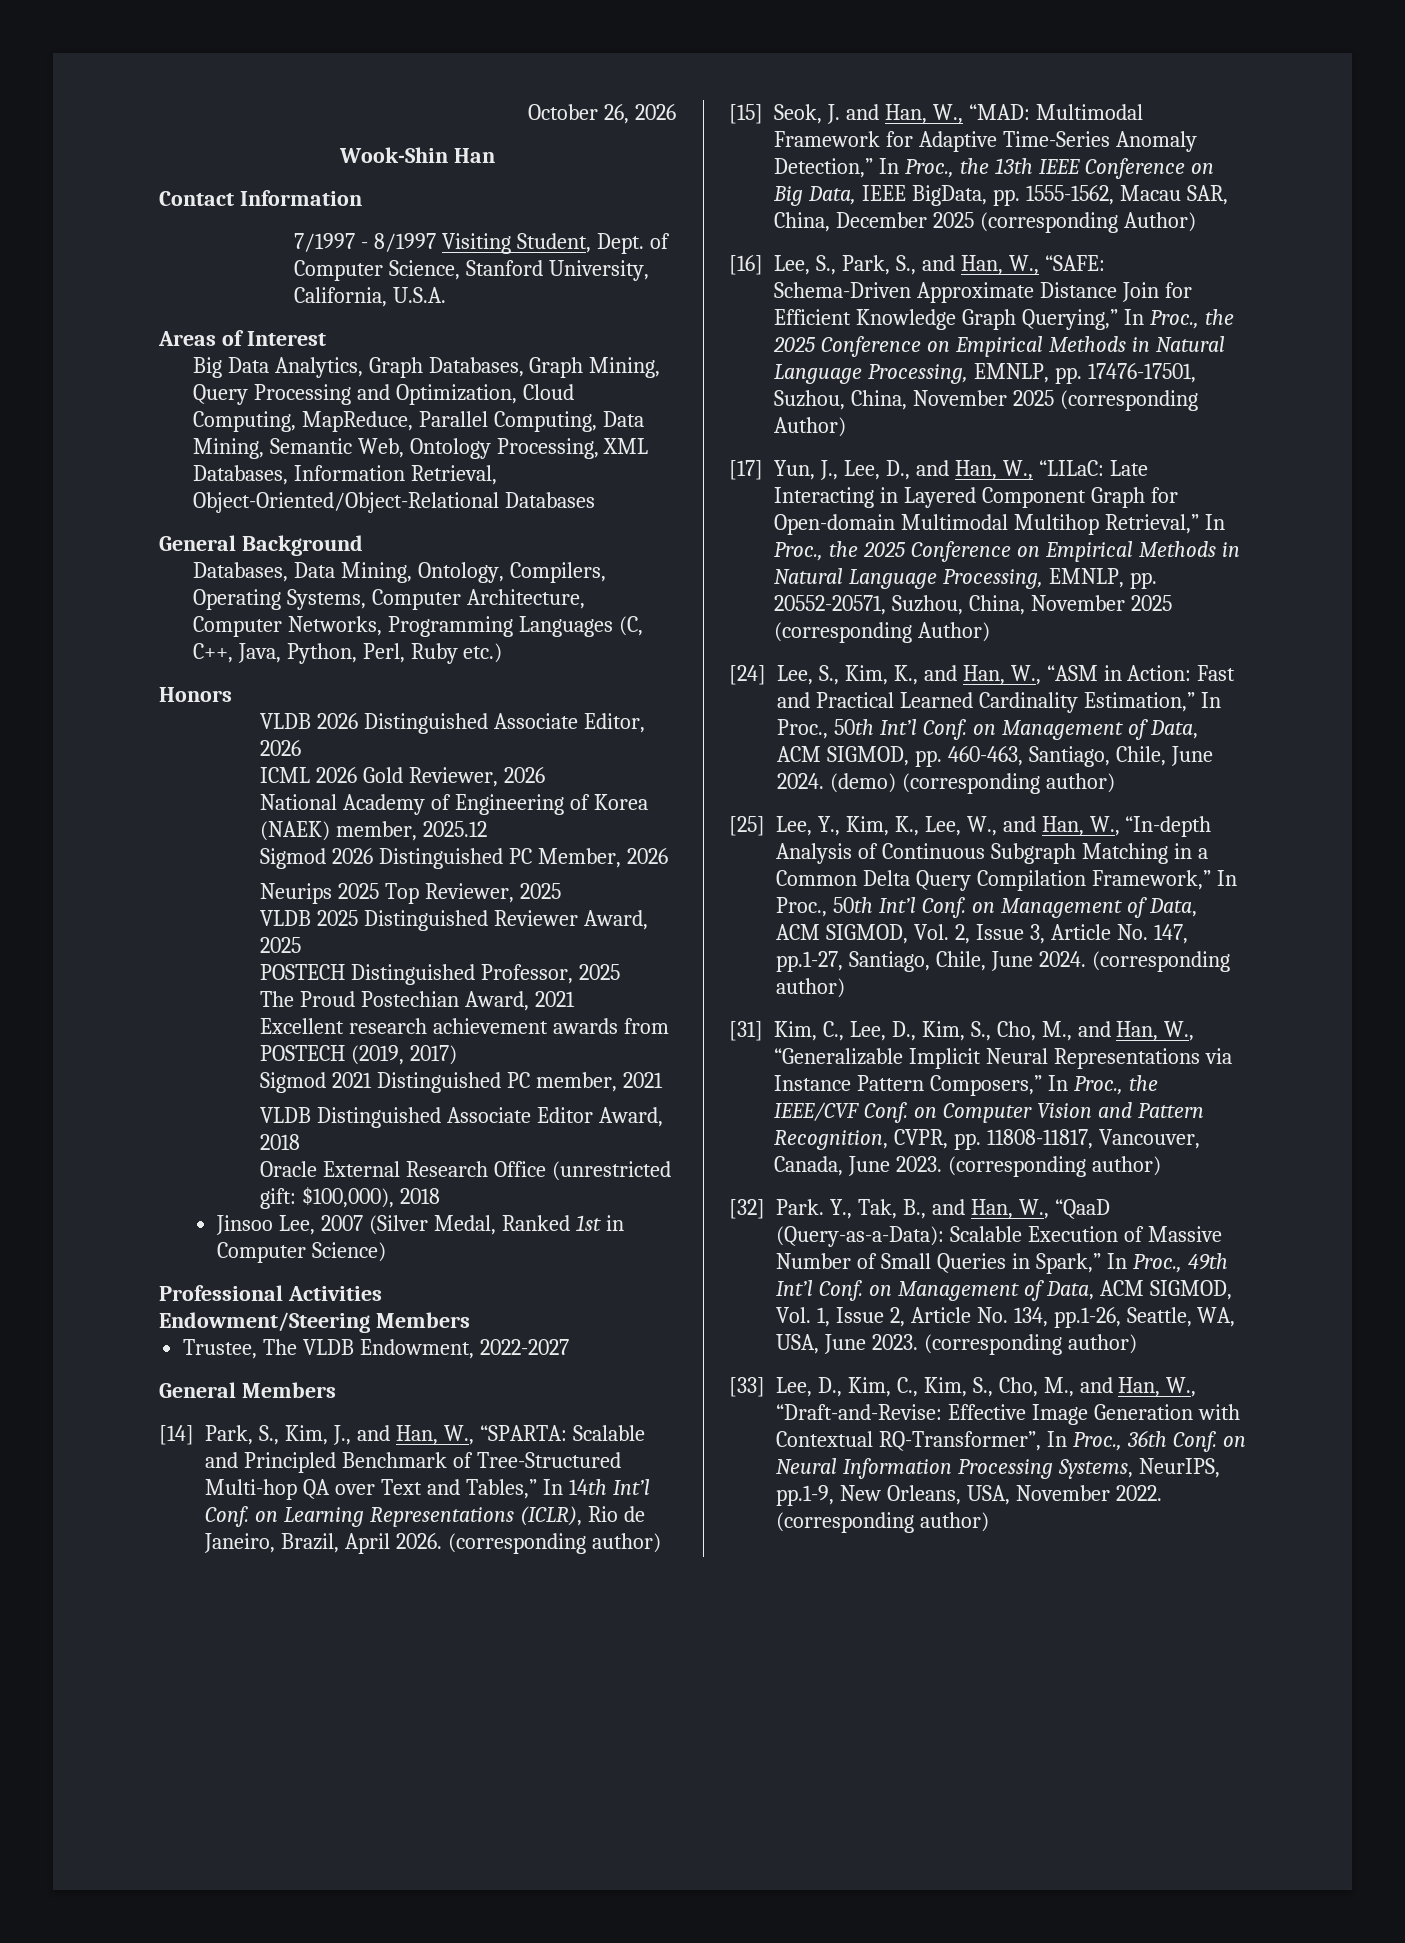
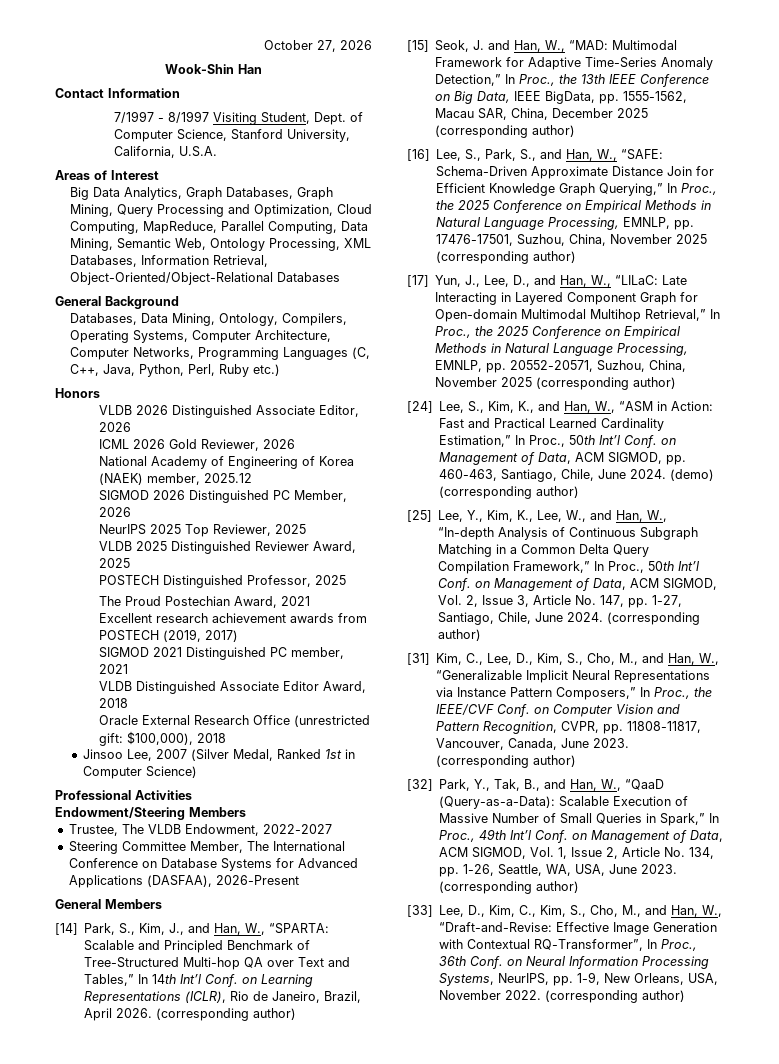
[604,104,630,124] 26, -> [317,40,336,52] 27,
[260,848,327,869] Sigmod -> [98,490,149,501] SIGMOD
[260,883,333,904] Neurips -> [98,524,146,535] NeurIPS
[260,1072,327,1093] Sigmod -> [98,647,149,658] SIGMOD
(569, 1347) none -> [68,841,345,854] [68,858,358,871] [68,875,299,888] // Steering Committee Member, The International Conference on Database Systems for Advanced Applications (DASFAA), 2026-Present
[1123,212,1196,232] Author) -> [532,125,576,137] author)
[774,417,846,437] Author) -> [533,251,577,263] author)
[917,622,990,642] Author) -> [633,377,677,389] author)
[776,951,843,972] pp.1-27, -> [628,595,683,608] pp. 1-27,
[776,1199,824,1215] Park. -> [439,779,471,791] Park,
[1053,1307,1121,1328] pp.1-26, -> [439,864,495,877] pp. 1-26,
[776,1485,834,1506] pp.1-9, -> [553,972,601,986] pp. 1-9,

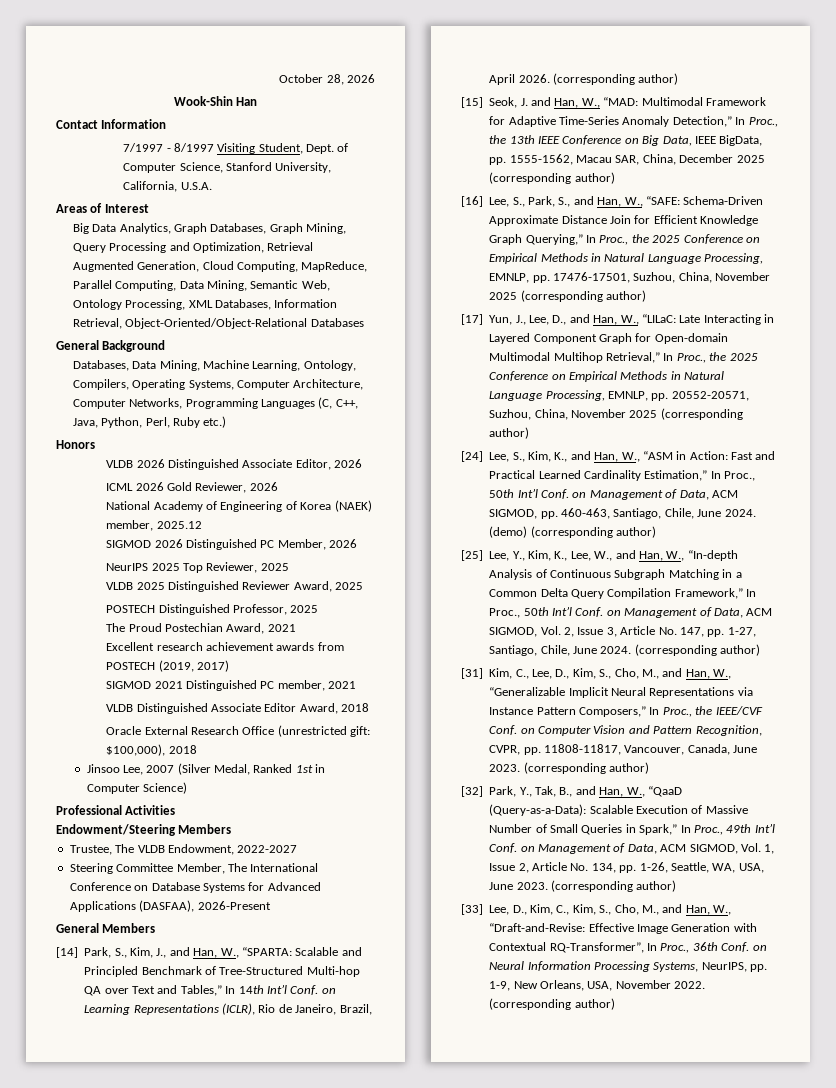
[317,40,336,52] 27, -> [326,74,344,85] 28,
(333, 210) none -> [267,242,314,251] [72,261,200,272] Retrieval Augmented Generation,
(215, 319) none -> [202,360,301,371] Machine Learning,

